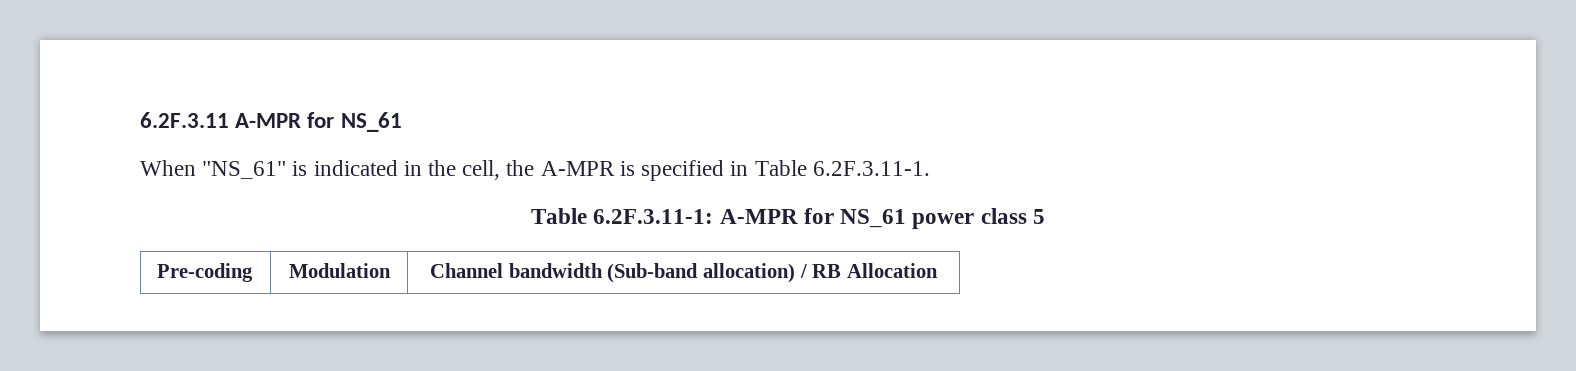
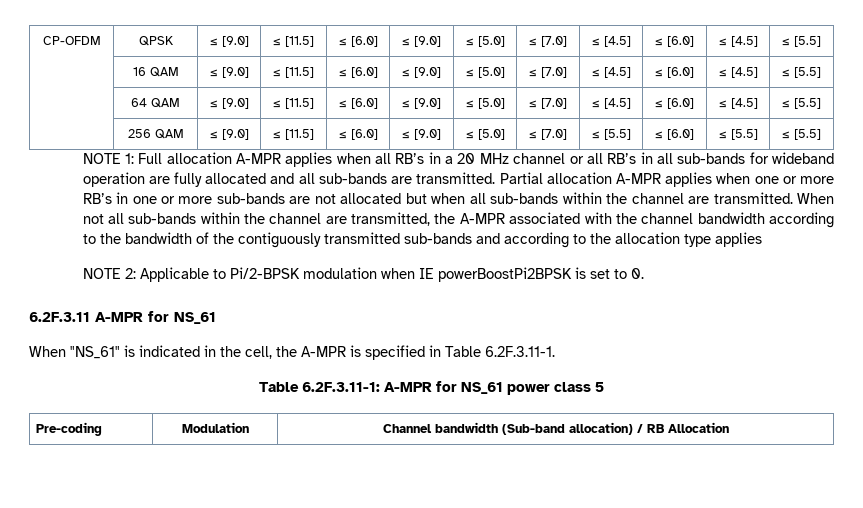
(140, 120) none -> [42,36,101,45] [138,36,174,46] [209,36,249,47] [273,36,314,47] [338,36,378,47] [402,36,441,47] [465,36,505,47] [529,36,567,47] [591,36,631,47] [655,36,694,47] [718,36,758,47] [782,36,821,47] [132,67,179,77] [209,67,249,78] [273,67,314,78] [338,67,378,78] [402,67,441,78] [465,67,505,78] [529,67,567,78] [591,67,631,78] [655,67,694,78] [718,67,758,78] [782,67,821,78] [131,98,180,108] [209,98,249,109] [273,98,314,109] [338,98,378,109] [402,98,441,109] [465,98,505,109] [529,98,567,109] [591,98,631,109] [655,98,694,109] [718,98,758,109] [782,98,821,109] [127,129,184,139] [209,129,249,140] [273,129,314,140] [338,129,378,140] [402,129,441,140] [465,129,505,140] [529,129,567,140] [591,129,631,140] [655,129,694,140] [718,129,758,140] [782,129,821,140] [82,152,834,167] [82,172,835,187] [82,192,835,204] [82,212,834,228] [82,232,762,248] [82,267,644,282] CP-OFDM | QPSK | ≤ [9.0] | ≤ [11.5] | ≤ [6.0] | ≤ [9.0] | ≤ [5.0] | ≤ [7.0] | ≤ [4.5] | ≤ [6.0] | ≤ [4.5] | ≤ [5.5] // | 16 QAM | ≤ [9.0] | ≤ [11.5] | ≤ [6.0] | ≤ [9.0] | ≤ [5.0] | ≤ [7.0] | ≤ [4.5] | ≤ [6.0] | ≤ [4.5] | ≤ [5.5] // | 64 QAM | ≤ [9.0] | ≤ [11.5] | ≤ [6.0] | ≤ [9.0] | ≤ [5.0] | ≤ [7.0] | ≤ [4.5] | ≤ [6.0] | ≤ [4.5] | ≤ [5.5] // | 256 QAM | ≤ [9.0] | ≤ [11.5] | ≤ [6.0] | ≤ [9.0] | ≤ [5.0] | ≤ [7.0] | ≤ [5.5] | ≤ [6.0] | ≤ [5.5] | ≤ [5.5] // NOTE 1: Full allocation A-MPR applies when all RB’s in a 20 MHz channel or all RB’s in all sub-bands for wideband operation are fully allocated and all sub-bands are transmitted. Partial allocation A-MPR applies when one or more RB’s in one or more sub-bands are not allocated but when all sub-bands within the channel are transmitted. When not all sub-bands within the channel are transmitted, the A-MPR associated with the channel bandwidth according to the bandwidth of the contiguously transmitted sub-bands and according to the allocation type applies // NOTE 2: Applicable to Pi/2-BPSK modulation when IE powerBoostPi2BPSK is set to 0. //

